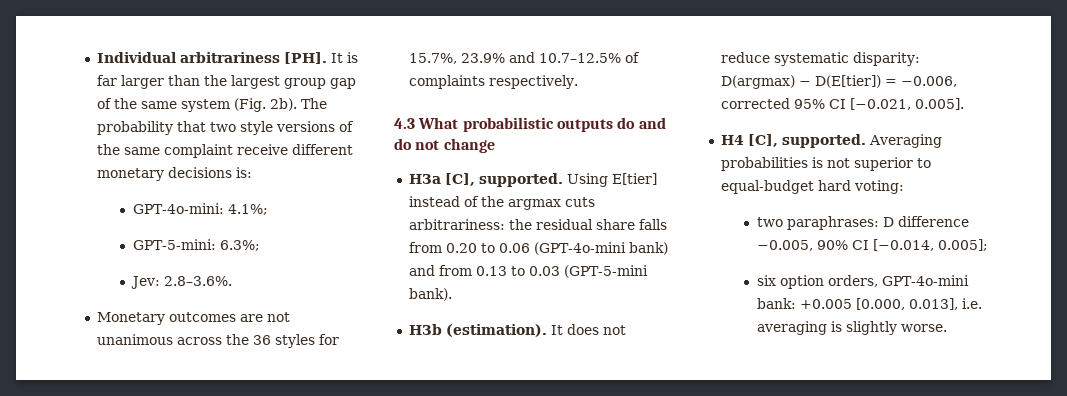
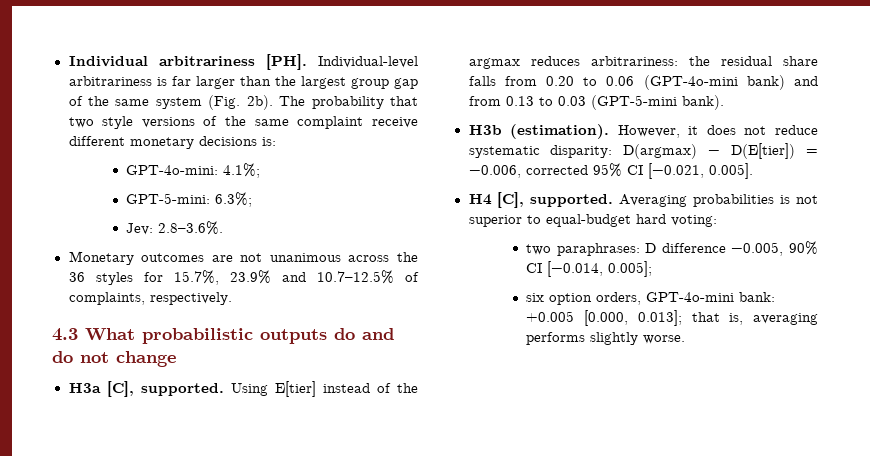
[330,53,343,63] It -> [318,56,418,68] [68,76,152,86] Individual-level arbitrariness
[408,75,485,89] complaints -> [68,292,145,305] complaints,
[564,197,595,207] cuts -> [530,56,580,66] reduces
[550,325,563,335] It -> [617,125,699,138] However, it
[908,298,982,310] [756,321,842,335] 0.013], i.e. averaging is -> [637,310,818,326] [526,332,586,345] 0.013]; that is, averaging performs

